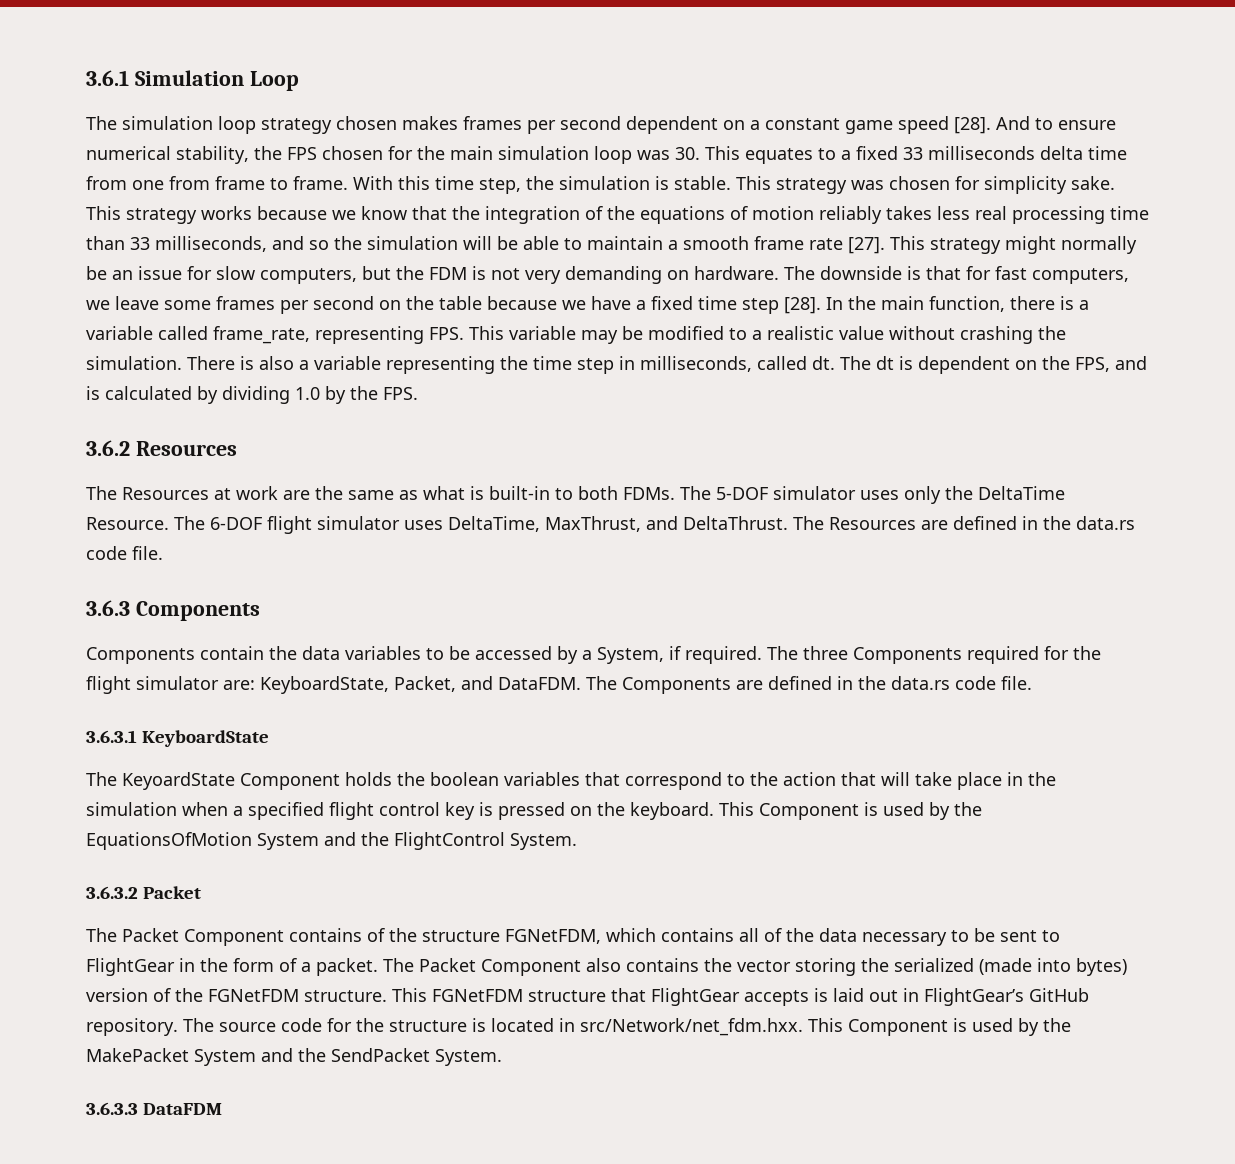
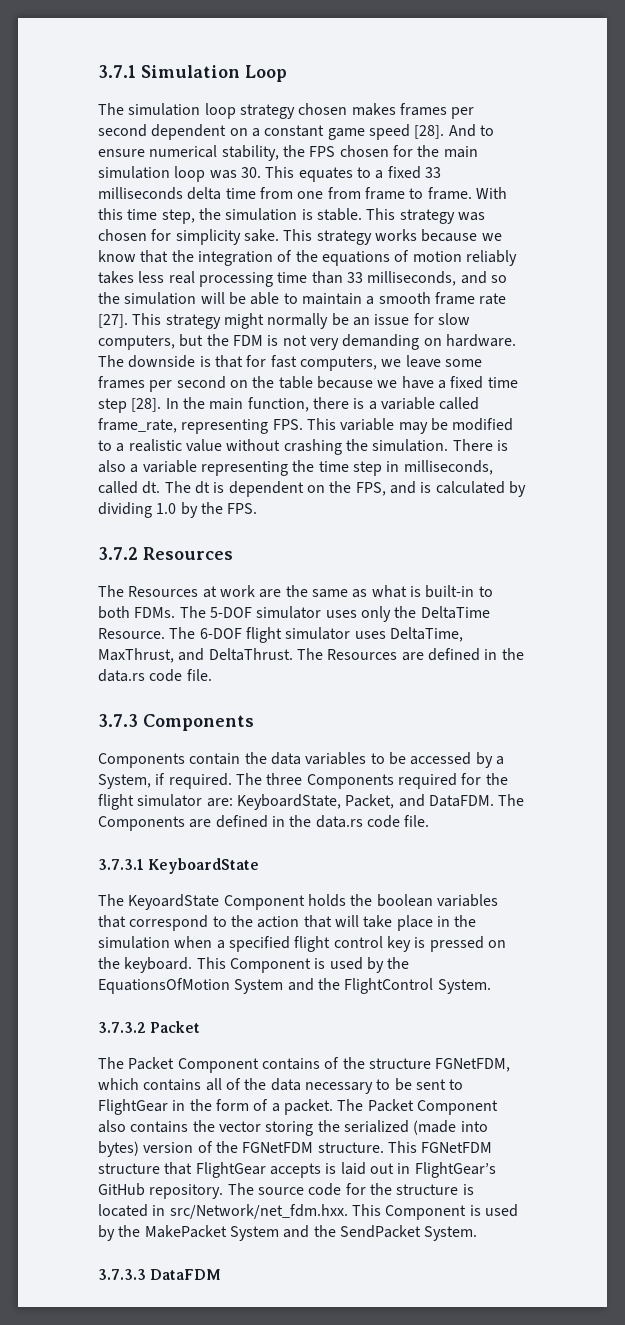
[86,70,129,86] 3.6.1 -> [98,65,136,78] 3.7.1
[86,440,130,456] 3.6.2 -> [98,547,138,560] 3.7.2
[86,600,130,616] 3.6.3 -> [98,714,138,727] 3.7.3
[86,730,137,743] 3.6.3.1 -> [98,859,144,870] 3.7.3.1
[86,886,138,899] 3.6.3.2 -> [98,1022,146,1033] 3.7.3.2
[86,1102,138,1115] 3.6.3.3 -> [98,1269,146,1280] 3.7.3.3

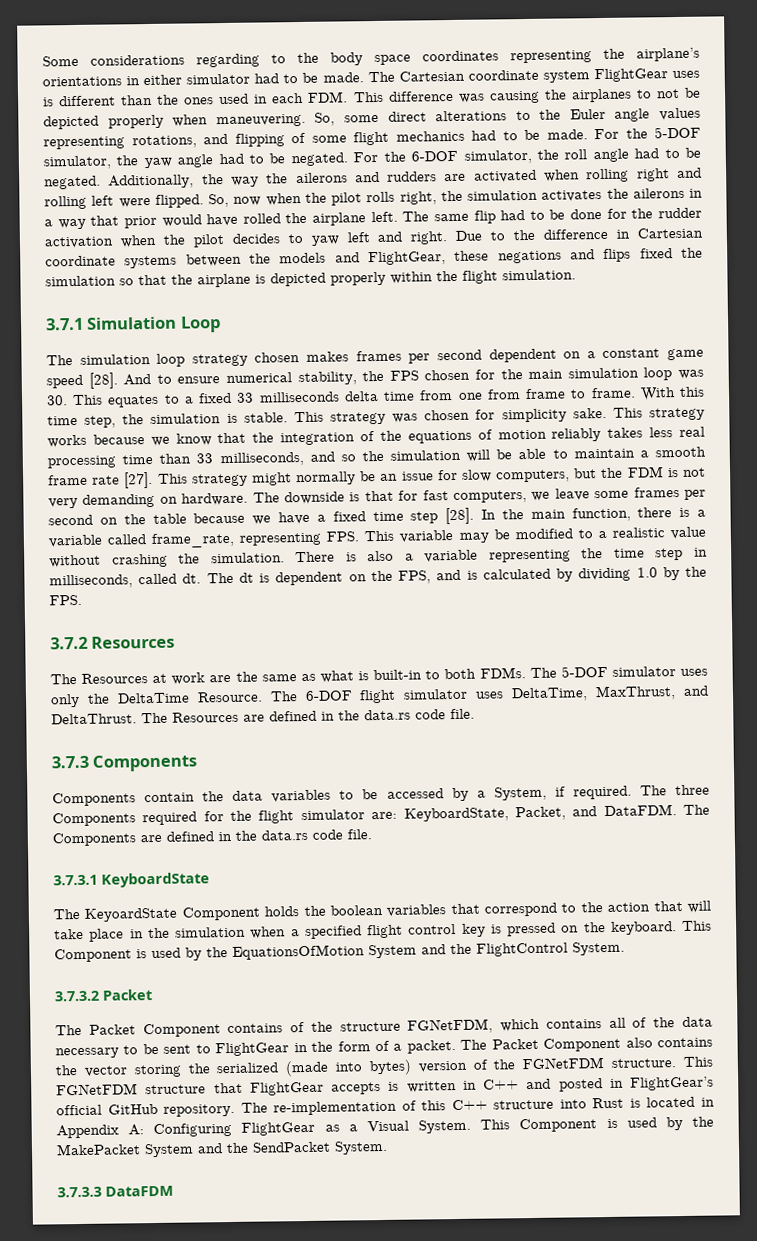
(98, 71) none -> [42,47,700,68] [42,68,701,87] [43,87,701,107] [43,107,701,130] [43,126,701,150] [43,147,701,170] [44,167,702,190] [44,187,703,210] [44,207,703,230] [44,227,703,249] [45,247,704,269] [45,269,576,288] Some considerations regarding to the body space coordinates representing the airplane’s orientations in either simulator had to be made. The Cartesian coordinate system FlightGear uses is different than the ones used in each FDM. This difference was causing the airplanes to not be depicted properly when maneuvering. So, some direct alterations to the Euler angle values representing rotations, and flipping of some flight mechanics had to be made. For the 5-DOF simulator, the yaw angle had to be negated. For the 6-DOF simulator, the roll angle had to be negated. Additionally, the way the ailerons and rudders are activated when rolling right and rolling left were flipped. So, now when the pilot rolls right, the simulation activates the ailerons in a way that prior would have rolled the airplane left. The same flip had to be done for the rudder activation when the pilot decides to yaw left and right. Due to the difference in Cartesian coordinate systems between the models and FlightGear, these negations and flips fixed the simulation so that the airplane is depicted properly within the flight simulation. //
[340,1162,394,1175] laid out -> [406,1078,603,1093] written in C++ and posted
(496, 1170) none -> [56,1104,102,1116] official
[257,1183,474,1196] [98,1204,348,1219] source code for the structure is located in src/Network/net_fdm.hxx. -> [273,1096,716,1116] [56,1119,472,1139] re-implementation of this C++ structure into Rust is located in Appendix A: Configuring FlightGear as a Visual System.

